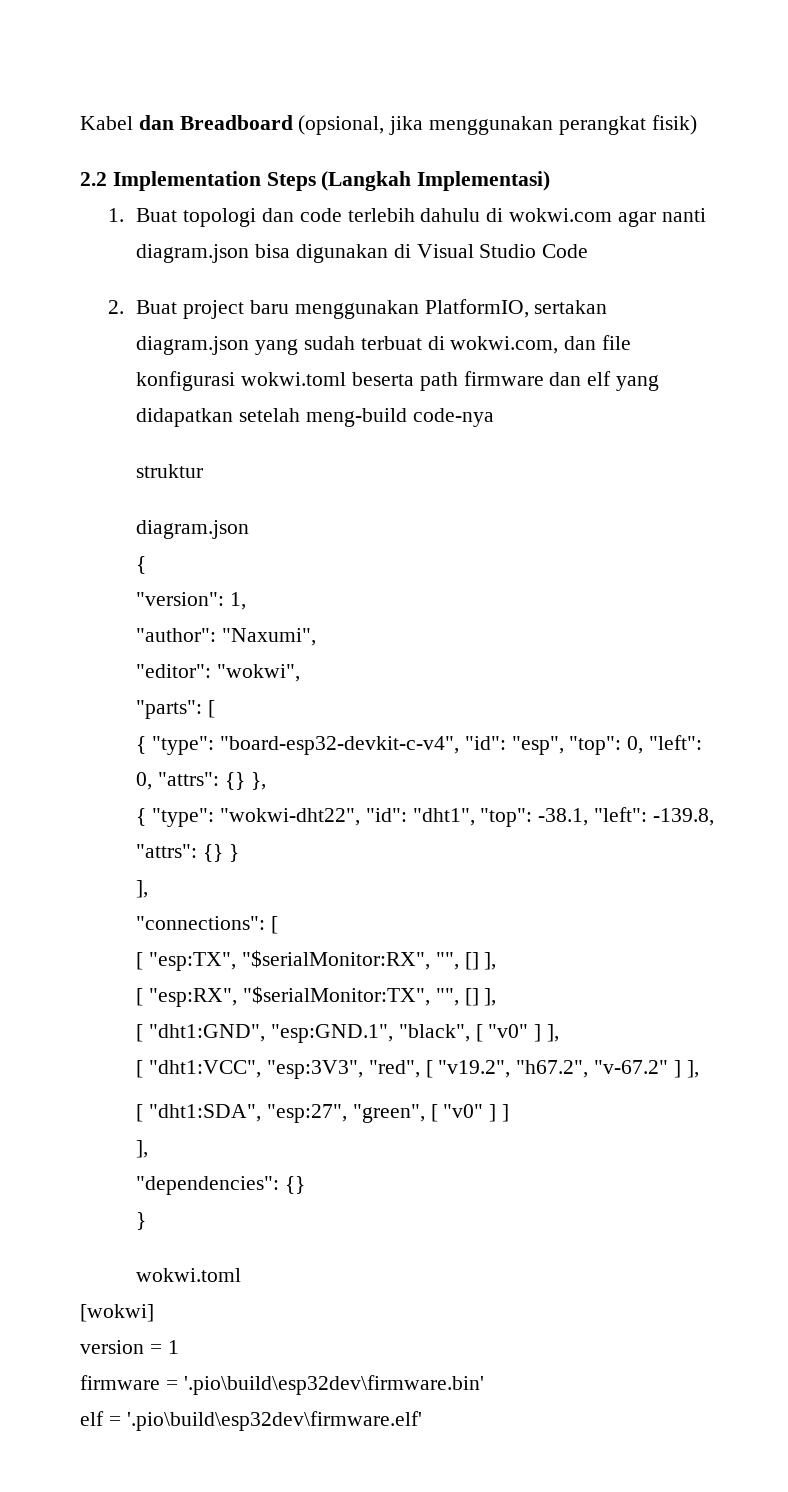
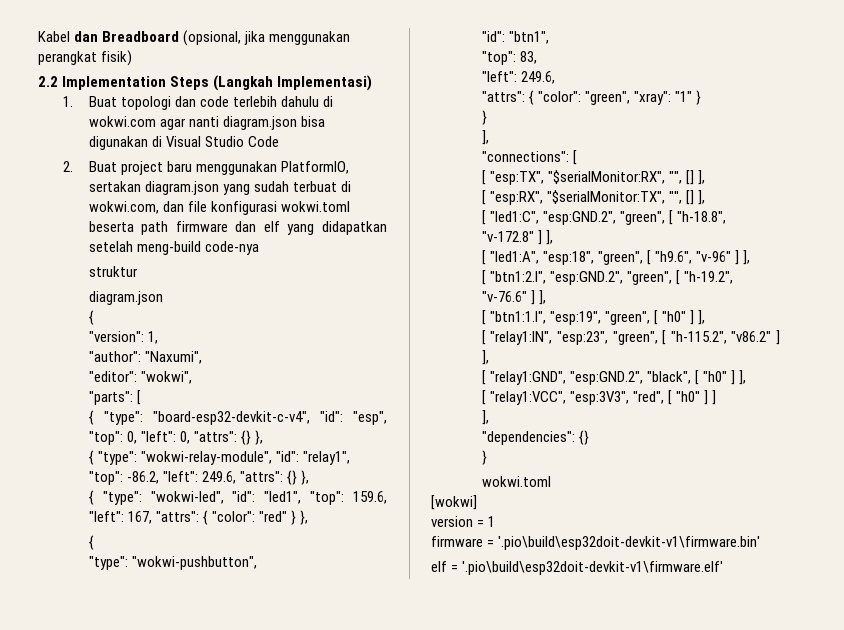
[219,807,714,827] [136,844,224,862] "wokwi-dht22", "id": "dht1", "top": -38.1, "left": -139.8, "attrs": {} -> [140,451,350,465] [88,470,310,485] [88,490,387,505] [88,510,309,525] [88,535,94,550] [88,556,257,570] [481,31,549,44] [481,51,537,65] [481,71,555,84] [481,90,702,105] "wokwi-relay-module", "id": "relay1", "top": -86.2, "left": 249.6, "attrs": {} }, // { "type": "wokwi-led", "id": "led1", "top": 159.6, "left": 167, "attrs": { "color": "red" } }, // { // "type": "wokwi-pushbutton", // "id": "btn1", // "top": 83, // "left": 249.6, // "attrs": { "color": "green", "xray": "1" } //
[149,1024,559,1043] [136,1060,699,1079] [136,1104,484,1123] "dht1:GND", "esp:GND.1", "black", [ "v0" ] ], // [ "dht1:VCC", "esp:3V3", "red", [ "v19.2", "h67.2", "v-67.2" ] ], // [ "dht1:SDA", "esp:27", "green", [ "v0" -> [489,210,727,225] [481,230,553,245] [481,250,751,265] [481,270,734,285] [481,290,546,305] [481,310,706,325] [481,330,780,345] [481,350,489,365] [481,370,747,385] [481,390,701,405] "led1:C", "esp:GND.2", "green", [ "h-18.8", "v-172.8" ] ], // [ "led1:A", "esp:18", "green", [ "h9.6", "v-96" ] ], // [ "btn1:2.l", "esp:GND.2", "green", [ "h-19.2", "v-76.6" ] ], // [ "btn1:1.l", "esp:19", "green", [ "h0" ] ], // [ "relay1:IN", "esp:23", "green", [ "h-115.2", "v86.2" ] ], // [ "relay1:GND", "esp:GND.2", "black", [ "h0" ] ], // [ "relay1:VCC", "esp:3V3", "red", [ "h0"
[183,1375,484,1395] '.pio\build\esp32dev\firmware.bin' -> [498,536,761,550] '.pio\build\esp32doit-devkit-v1\firmware.bin'
[126,1411,422,1431] '.pio\build\esp32dev\firmware.elf' -> [462,561,724,575] '.pio\build\esp32doit-devkit-v1\firmware.elf'

